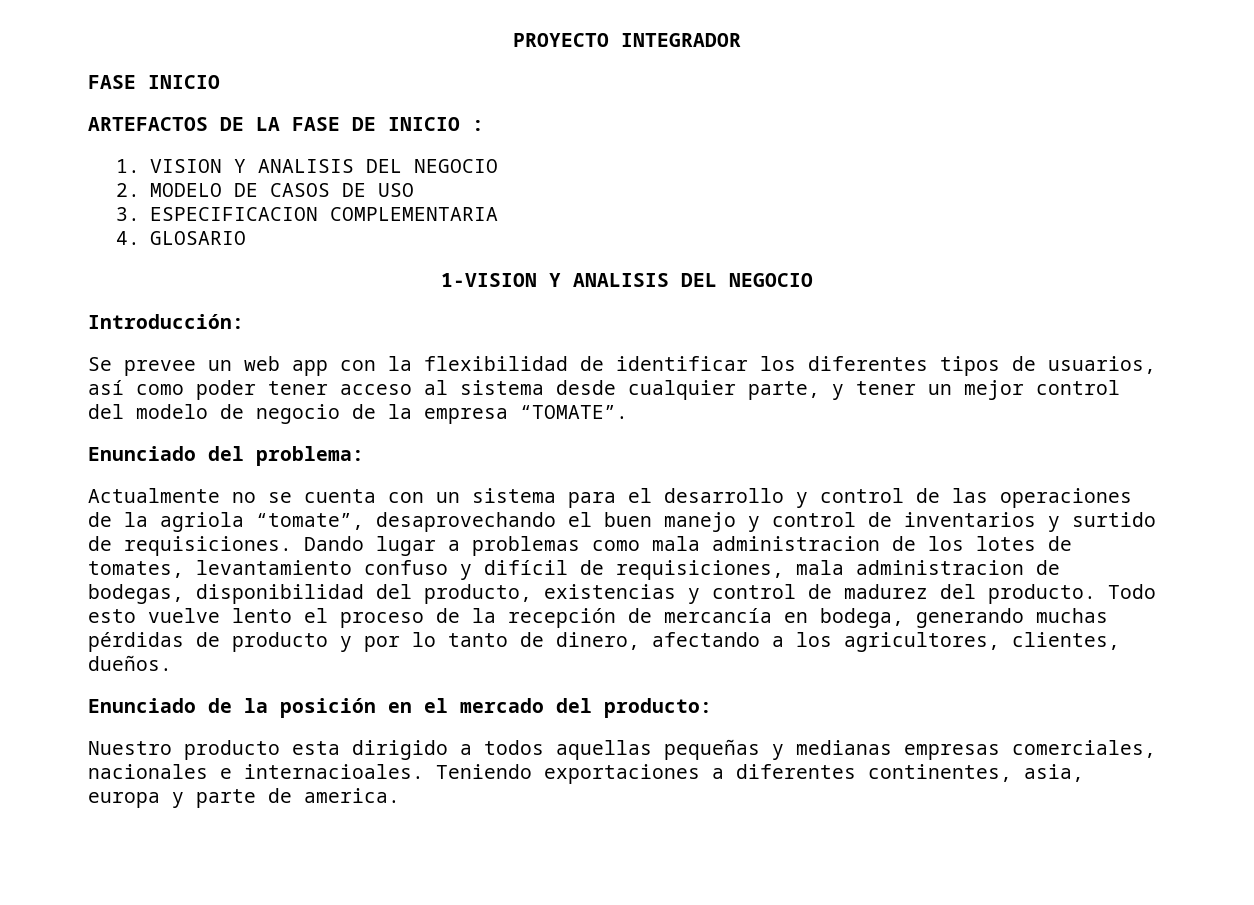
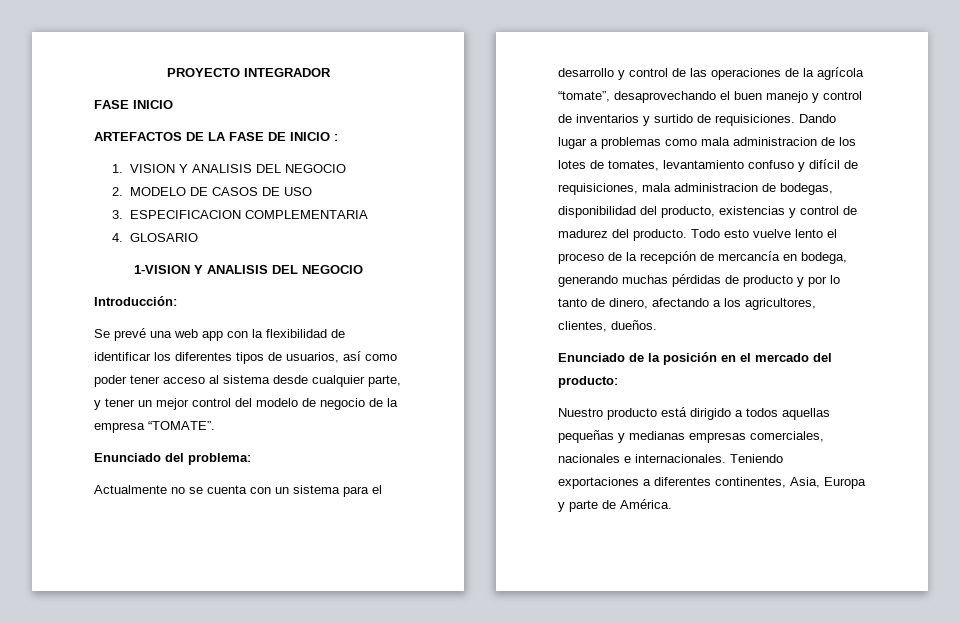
[124,360,232,376] prevee un -> [114,328,172,341] prevé una
[160,512,244,532] agriola -> [817,67,864,80] agrícola
[292,741,340,755] esta -> [661,407,687,417] está
[244,764,424,779] internacioales. -> [635,454,726,463] internacionales.
[1024,764,1084,782] [88,792,160,808] asia, europa -> [790,477,866,489] Asia, Europa
[304,788,400,803] america. -> [620,499,672,509] América.

